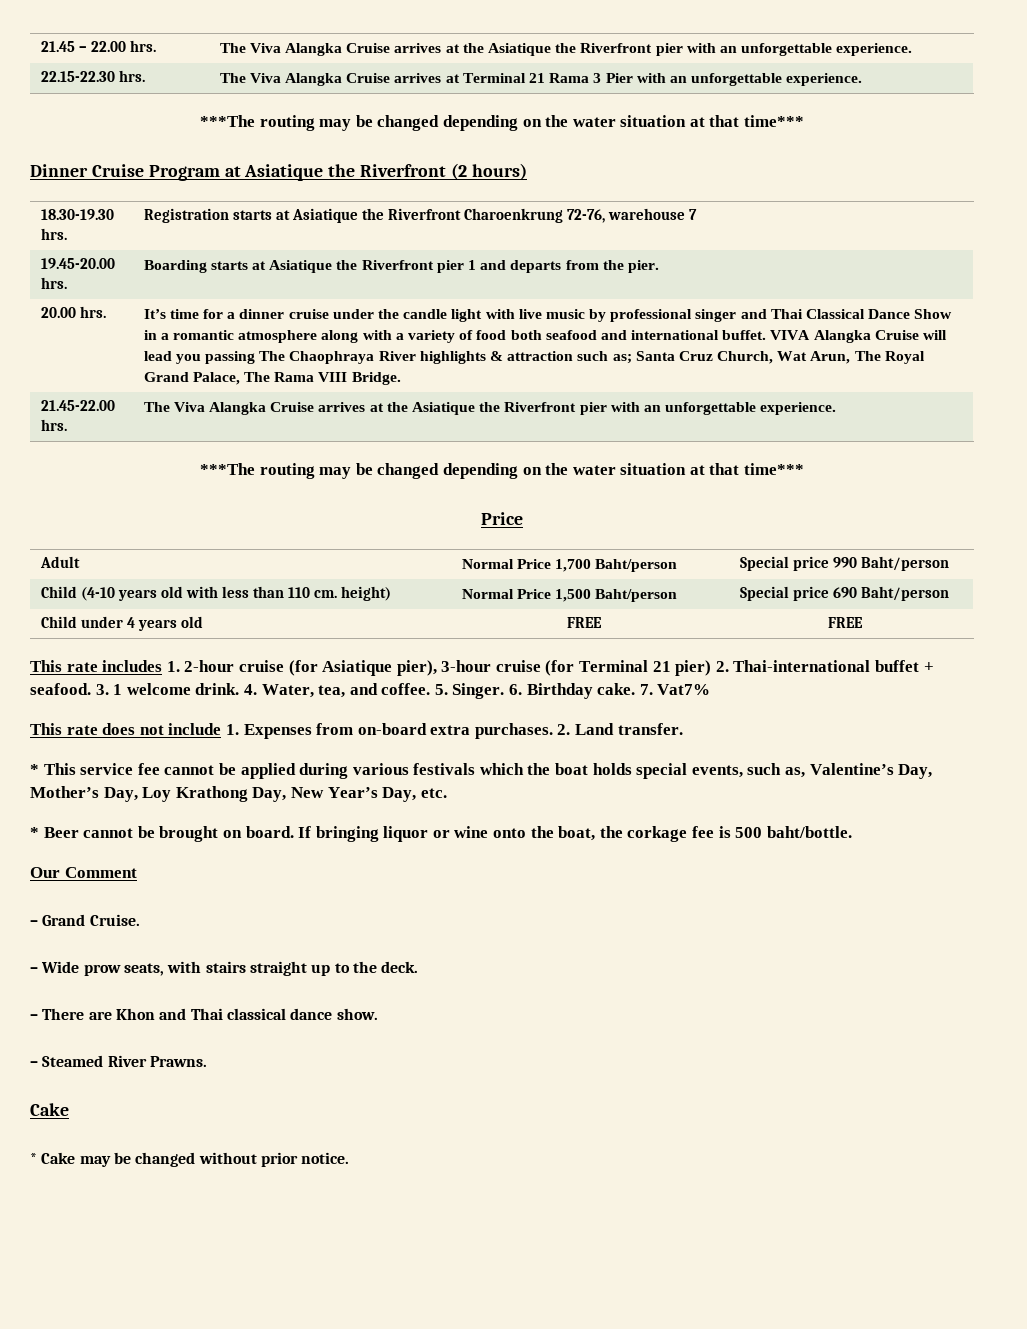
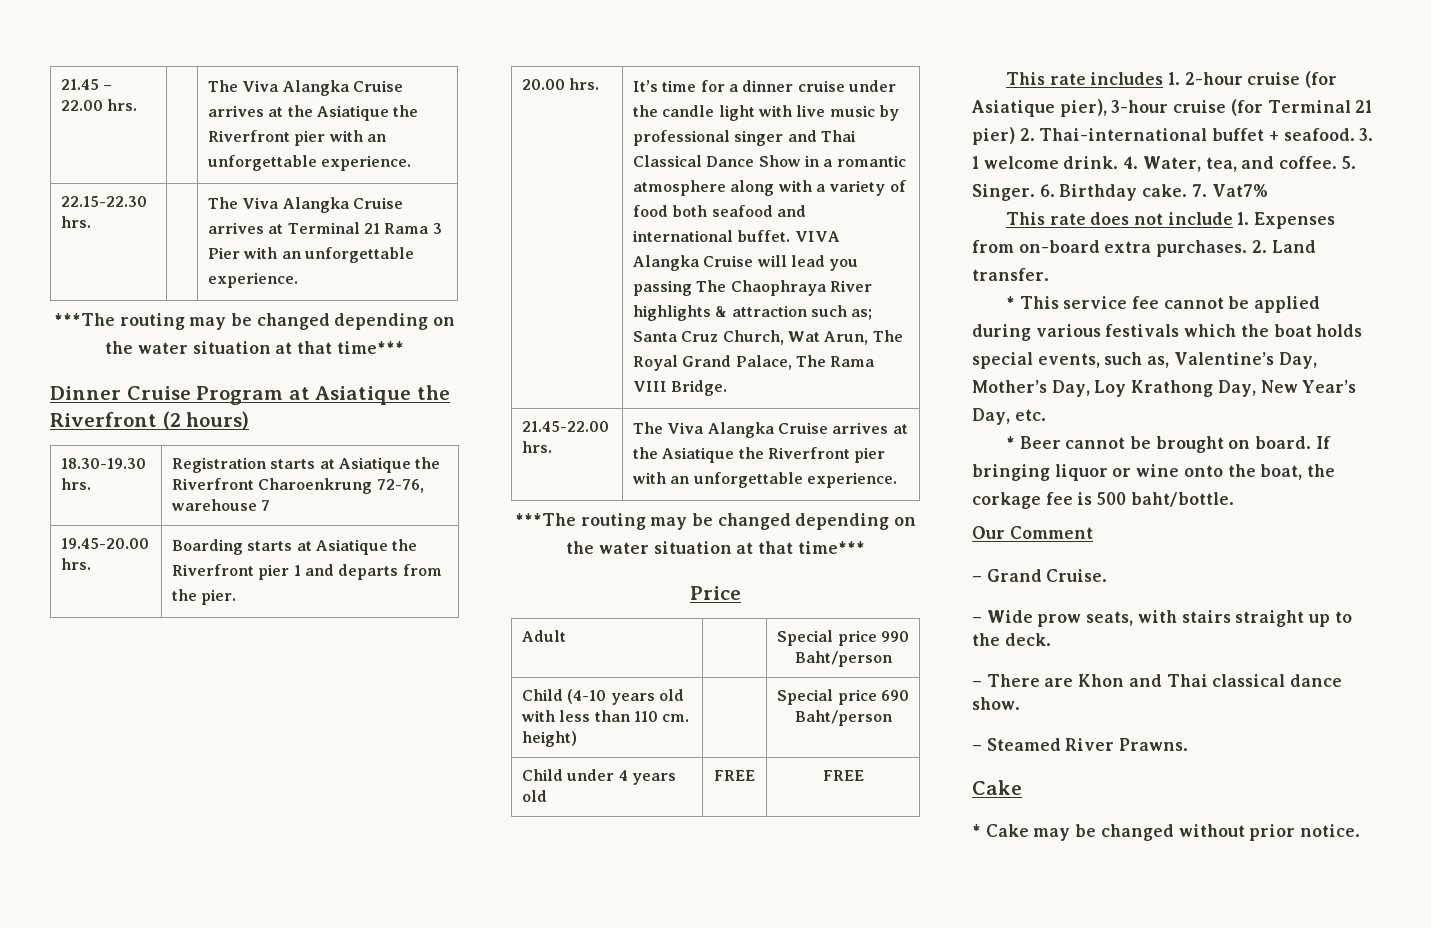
[461,559,678,572] Normal Price 1,700 Baht/person -> (567, 636) none
[461,589,678,602] Normal Price 1,500 Baht/person -> (578, 739) none

